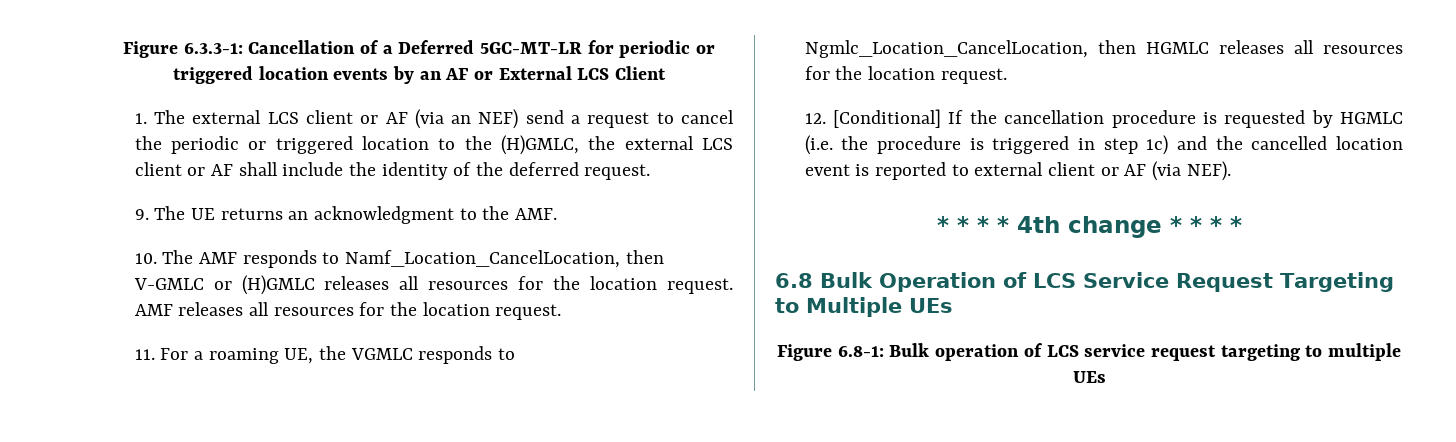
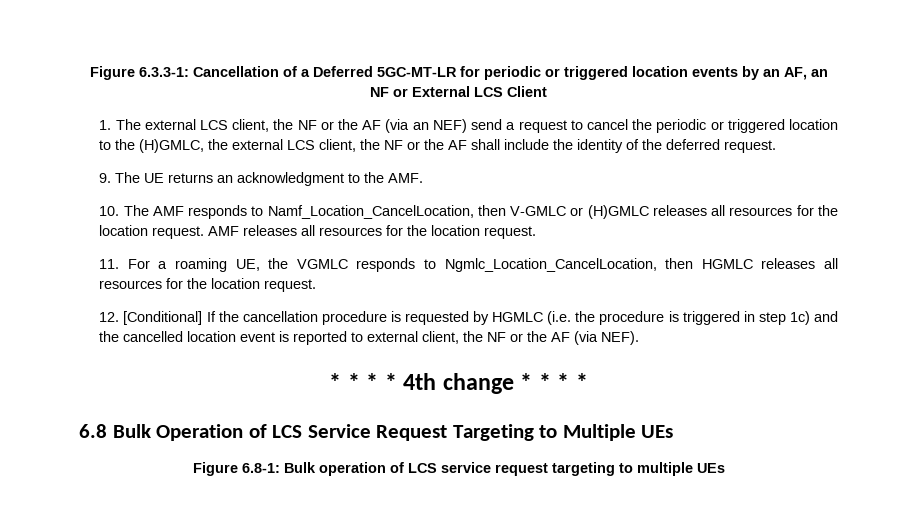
[445,68,469,80] AF -> [783,67,828,80] [370,87,389,97] AF, an NF
[305,110,379,124] client or -> [232,119,359,132] client, the NF or the
[134,162,206,176] client or -> [319,139,445,152] client, the NF or the
[1048,162,1119,176] client or -> [422,331,548,344] client, the NF or the

